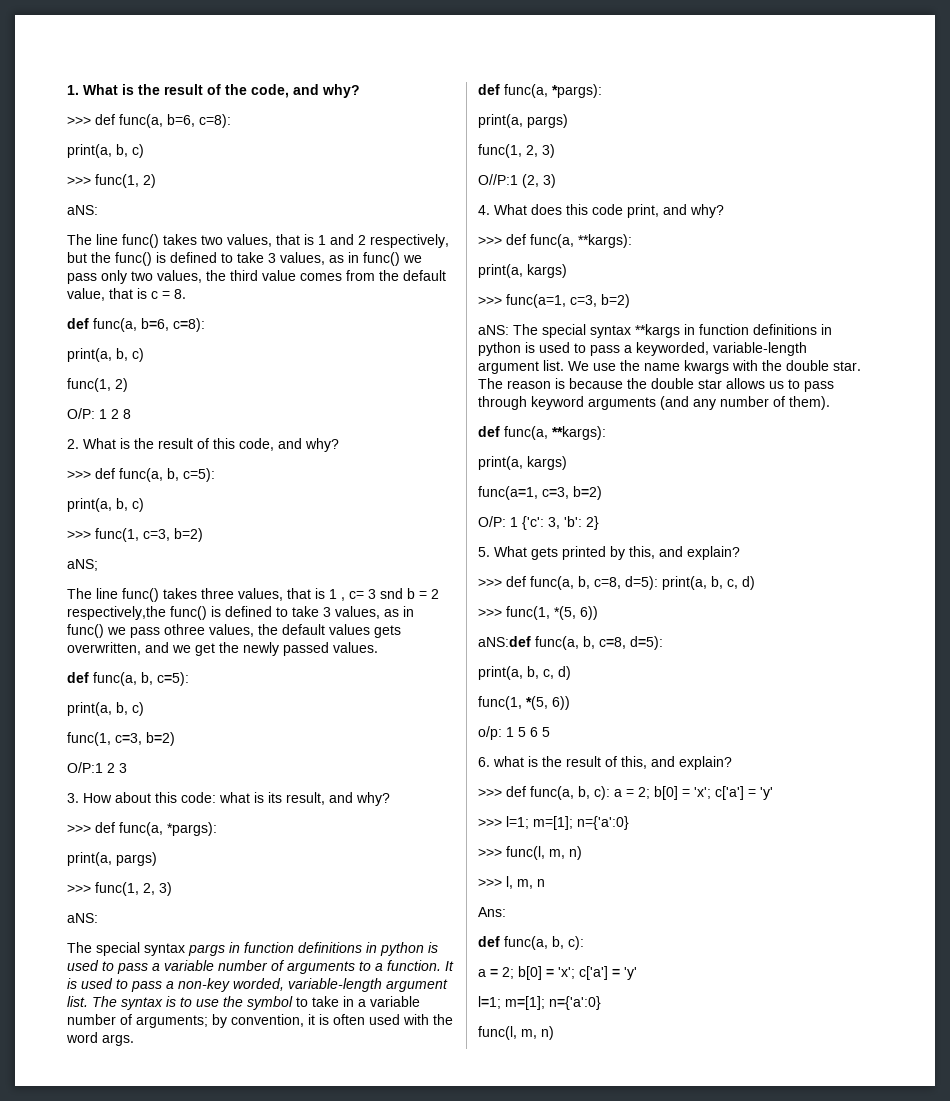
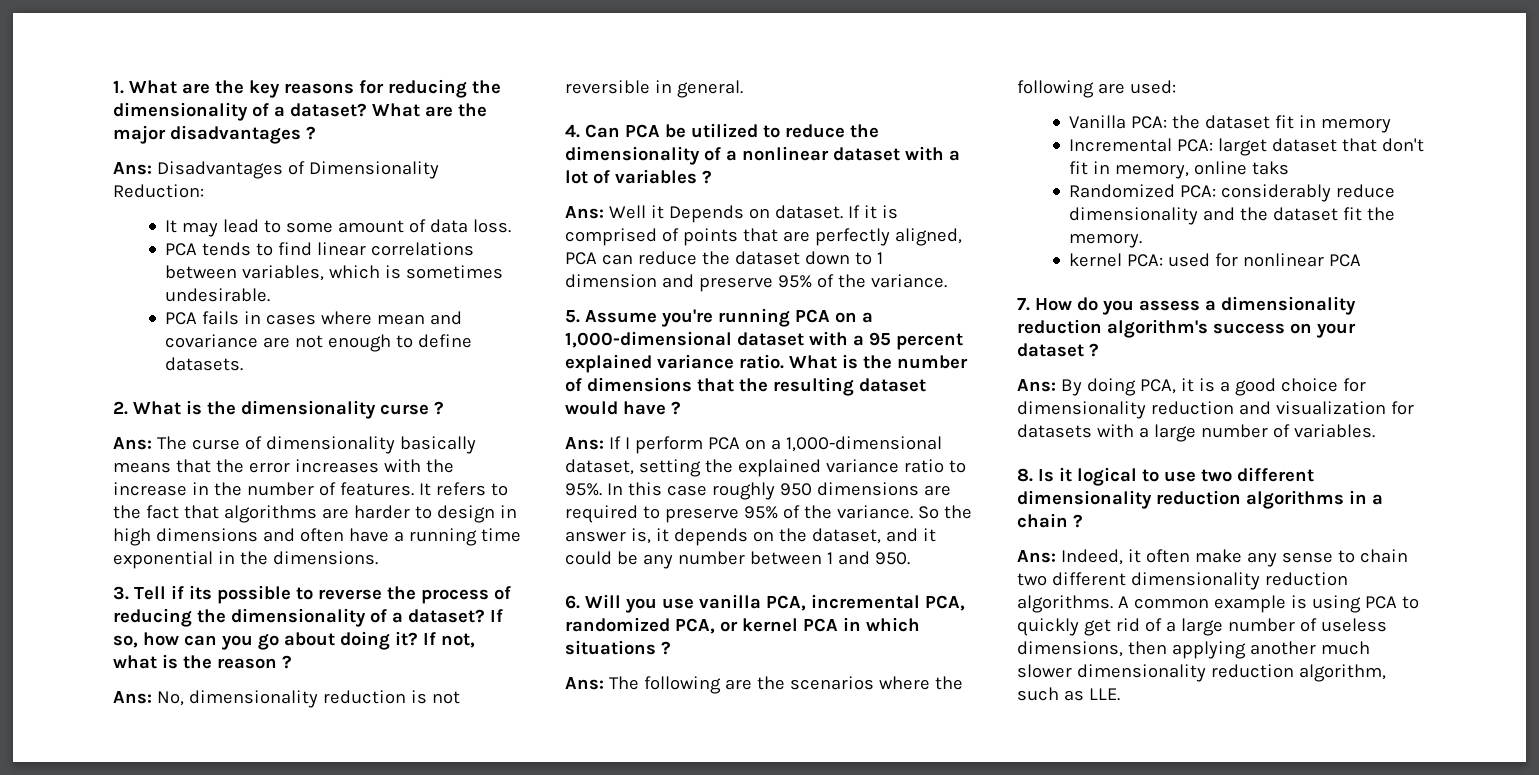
[122,84,360,98] [67,114,231,128] [67,144,144,158] [67,174,156,188] [67,205,98,215] [67,234,449,248] [67,252,422,266] [67,270,446,284] [67,288,186,301] [67,318,205,332] [67,348,144,362] [67,378,128,392] [67,408,131,419] [67,438,339,452] [67,468,215,482] [67,498,144,512] [67,528,203,542] [67,559,98,571] [67,588,439,602] [67,606,414,620] [67,624,401,638] [67,642,378,656] [67,672,189,686] [67,702,144,716] [67,732,175,746] [67,762,127,773] [67,792,390,806] [67,822,217,836] [67,852,157,866] [67,882,172,896] [67,913,98,923] [67,942,438,956] [67,960,454,974] [67,978,448,992] [67,996,420,1010] [67,1014,453,1028] [66,1032,134,1046] [478,84,602,98] [478,114,568,128] [478,144,555,158] [478,174,556,188] [478,204,724,218] [478,234,632,248] [478,264,567,278] [478,294,630,308] [478,324,832,338] [478,342,807,356] [478,360,861,374] [478,378,834,392] [478,396,830,410] [478,426,606,440] [478,456,567,470] [478,486,602,500] [478,516,599,530] [478,546,740,560] [478,576,755,590] [478,606,598,620] [478,636,663,650] [478,666,571,680] [478,696,570,710] [478,726,550,740] [478,756,732,770] [478,786,773,800] [478,816,629,830] [478,846,582,860] [478,876,545,889] [478,907,506,917] [478,936,584,950] [478,966,637,980] [478,996,601,1010] [478,1026,554,1040] is the result of the code, and why? // >>> def func(a, b=6, c=8): // print(a, b, c) // >>> func(1, 2) // aNS: // The line func() takes two values, that is 1 and 2 respectively, but the func() is defined to take 3 values, as in func() we pass only two values, the third value comes from the default value, that is c = 8. // def func(a, b=6, c=8): // print(a, b, c) // func(1, 2) // O/P: 1 2 8 // 2. What is the result of this code, and why? // >>> def func(a, b, c=5): // print(a, b, c) // >>> func(1, c=3, b=2) // aNS; // The line func() takes three values, that is 1 , c= 3 snd b = 2 respectively,the func() is defined to take 3 values, as in func() we pass othree values, the default values gets overwritten, and we get the newly passed values. // def func(a, b, c=5): // print(a, b, c) // func(1, c=3, b=2) // O/P:1 2 3 // 3. How about this code: what is its result, and why? // >>> def func(a, *pargs): // print(a, pargs) // >>> func(1, 2, 3) // aNS: // The special syntax pargs in function definitions in python is used to pass a variable number of arguments to a function. It is used to pass a non-key worded, variable-length argument list. The syntax is to use the symbol to take in a variable number of arguments; by convention, it is often used with the word args. // def func(a, *pargs): // print(a, pargs) // func(1, 2, 3) // O//P:1 (2, 3) // 4. What does this code print, and why? // >>> def func(a, **kargs): // print(a, kargs) // >>> func(a=1, c=3, b=2) // aNS: The special syntax **kargs in function definitions in python is used to pass a keyworded, variable-length argument list. We use the name kwargs with the double star. The reason is because the double star allows us to pass through keyword arguments (and any number of them). // def func(a, **kargs): // print(a, kargs) // func(a=1, c=3, b=2) // O/P: 1 {'c': 3, 'b': 2} // 5. What gets printed by this, and explain? // >>> def func(a, b, c=8, d=5): print(a, b, c, d) // >>> func(1, *(5, 6)) // aNS:def func(a, b, c=8, d=5): // print(a, b, c, d) // func(1, *(5, 6)) // o/p: 1 5 6 5 // 6. what is the result of this, and explain? // >>> def func(a, b, c): a = 2; b[0] = 'x'; c['a'] = 'y' // >>> l=1; m=[1]; n={'a':0} // >>> func(l, m, n) // >>> l, m, n // Ans: // def func(a, b, c): // a = 2; b[0] = 'x'; c['a'] = 'y' // l=1; m=[1]; n={'a':0} // func(l, m, n) -> [182,79,501,98] [113,102,487,121] [113,125,316,144] [113,161,439,179] [113,184,204,198] [165,219,512,237] [165,242,475,256] [165,265,504,281] [165,288,271,302] [165,311,463,325] [165,334,473,352] [165,357,244,371] [113,400,444,419] [113,436,476,454] [113,459,454,473] [113,482,508,496] [113,505,517,523] [113,528,521,546] [113,551,378,569] [113,585,511,604] [113,608,503,627] [113,631,475,650] [113,654,292,669] [113,690,460,708] [565,80,743,98] [565,123,879,138] [565,146,960,165] [565,169,712,184] [565,205,898,223] [565,228,962,246] [565,251,883,265] [565,274,947,292] [565,308,873,327] [565,331,963,350] [565,354,968,373] [565,377,926,396] [565,401,681,415] [565,436,942,454] [565,459,966,477] [565,482,951,500] [565,505,972,523] [565,528,936,546] [565,551,910,569] [565,594,965,613] [565,617,920,634] [565,640,671,655] [565,676,963,694] [1017,80,1176,98] [1069,115,1392,133] [1069,138,1425,156] [1069,161,1290,179] [1069,184,1396,202] [1069,207,1396,225] [1069,233,1143,248] [1069,253,1362,267] [1017,296,1356,315] [1017,319,1356,338] [1017,343,1099,357] [1017,378,1366,396] [1017,401,1414,419] [1017,424,1375,442] [1017,467,1314,486] [1017,490,1383,509] [1017,513,1083,528] [1017,549,1408,567] [1017,572,1348,590] [1017,595,1419,613] [1017,618,1387,636] [1017,641,1370,659] [1017,664,1386,682] [1017,687,1120,701] are the key reasons for reducing the dimensionality of a dataset? What are the major disadvantages ? // Ans: Disadvantages of Dimensionality Reduction: // It may lead to some amount of data loss. // PCA tends to find linear correlations between variables, which is sometimes undesirable. // PCA fails in cases where mean and covariance are not enough to define datasets. // 2. What is the dimensionality curse ? // Ans: The curse of dimensionality basically means that the error increases with the increase in the number of features. It refers to the fact that algorithms are harder to design in high dimensions and often have a running time exponential in the dimensions. // 3. Tell if its possible to reverse the process of reducing the dimensionality of a dataset? If so, how can you go about doing it? If not, what is the reason ? // Ans: No, dimensionality reduction is not reversible in general. // 4. Can PCA be utilized to reduce the dimensionality of a nonlinear dataset with a lot of variables ? // Ans: Well it Depends on dataset. If it is comprised of points that are perfectly aligned, PCA can reduce the dataset down to 1 dimension and preserve 95% of the variance. // 5. Assume you're running PCA on a 1,000-dimensional dataset with a 95 percent explained variance ratio. What is the number of dimensions that the resulting dataset would have ? // Ans: If I perform PCA on a 1,000-dimensional dataset, setting the explained variance ratio to 95%. In this case roughly 950 dimensions are required to preserve 95% of the variance. So the answer is, it depends on the dataset, and it could be any number between 1 and 950. // 6. Will you use vanilla PCA, incremental PCA, randomized PCA, or kernel PCA in which situations ? // Ans: The following are the scenarios where the following are used: // Vanilla PCA: the dataset fit in memory // Incremental PCA: larget dataset that don't fit in memory, online taks // Randomized PCA: considerably reduce dimensionality and the dataset fit the memory. // kernel PCA: used for nonlinear PCA // 7. How do you assess a dimensionality reduction algorithm's success on your dataset ? // Ans: By doing PCA, it is a good choice for dimensionality reduction and visualization for datasets with a large number of variables. // 8. Is it logical to use two different dimensionality reduction algorithms in a chain ? // Ans: Indeed, it often make any sense to chain two different dimensionality reduction algorithms. A common example is using PCA to quickly get rid of a large number of useless dimensions, then applying another much slower dimensionality reduction algorithm, such as LLE.

